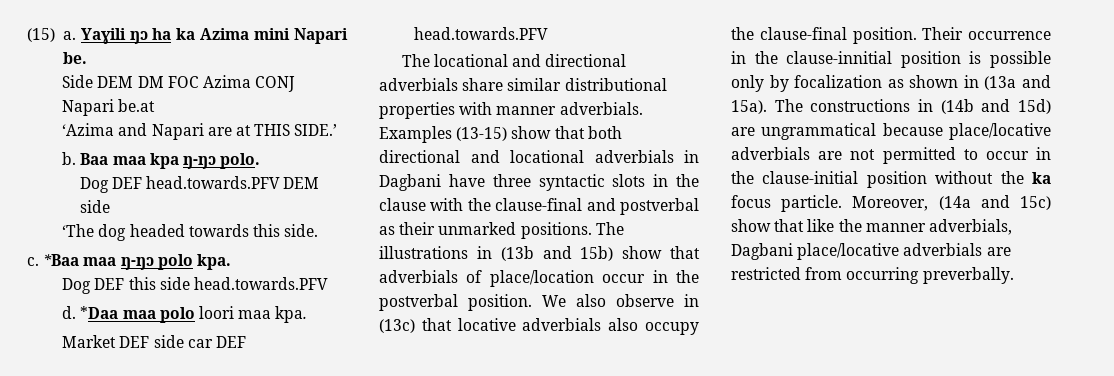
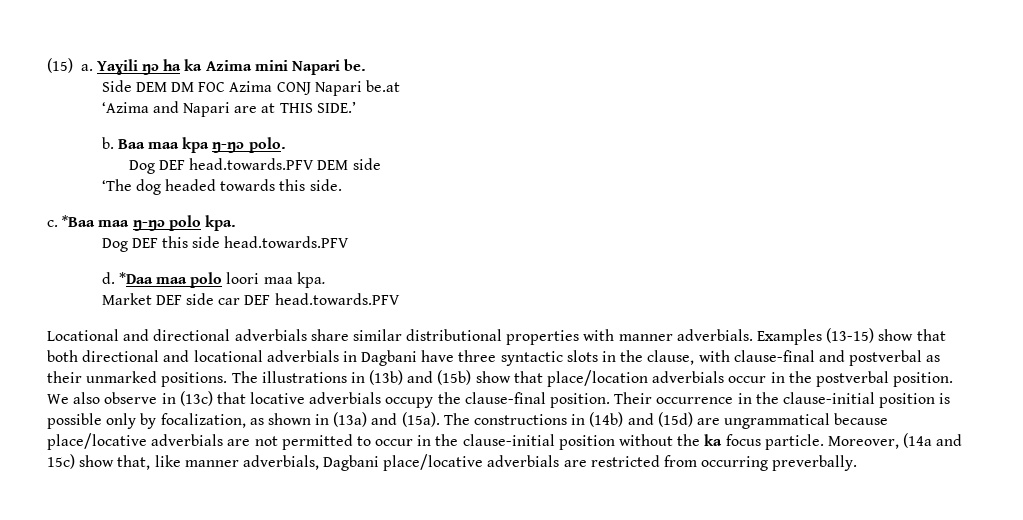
[401,54,508,67] The locational -> [47,329,119,341] Locational
[379,198,491,211] clause with the -> [647,350,730,365] clause, with
[500,246,700,261] [379,270,594,287] (13b and 15b) show that adverbials of place/location -> [369,370,725,387] (13b) and (15b) show that place/location adverbials
[608,318,639,331] also -> (382, 398) none
[786,51,893,64] clause-innitial -> [782,392,875,404] clause-initial
[794,75,883,88] focalization -> [160,413,246,428] focalization,
[984,75,1051,90] [731,99,1051,114] (13a and 15a). The constructions in (14b and 15d) -> [333,412,693,427] (13a) and (15a). The constructions in (14b) and (15d)
[774,219,862,232] that like the -> [117,455,181,470] that, like

